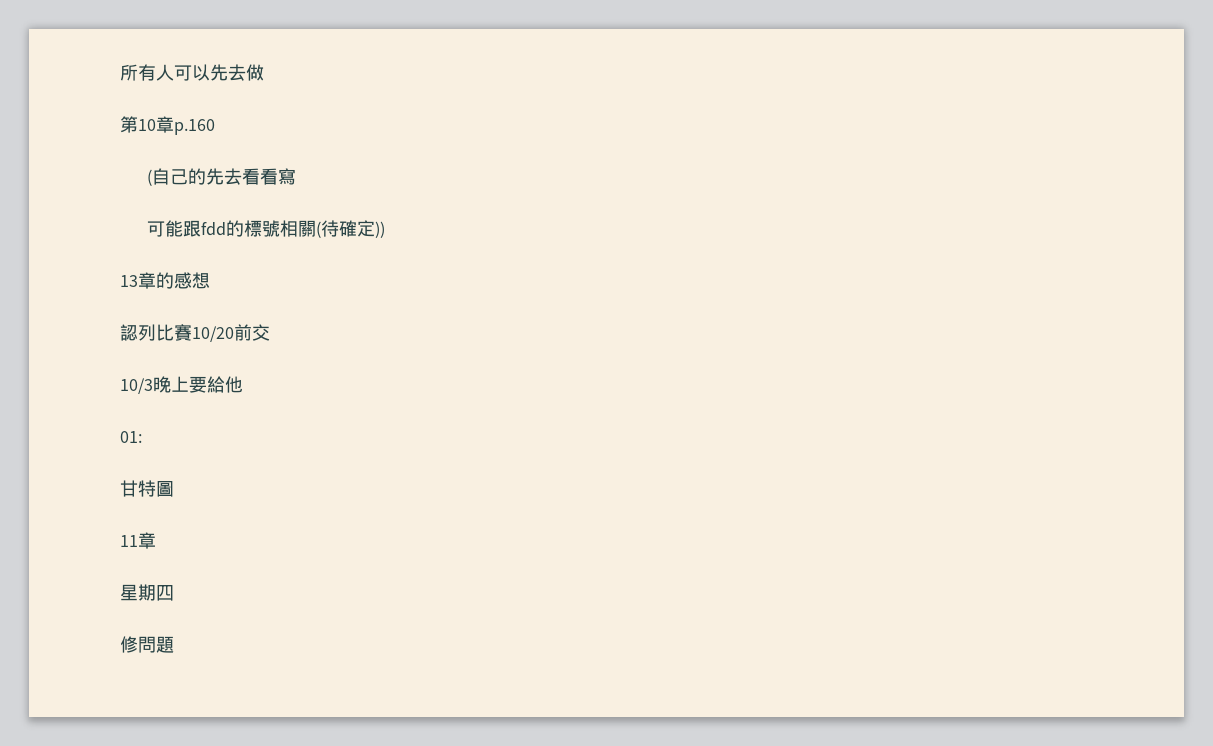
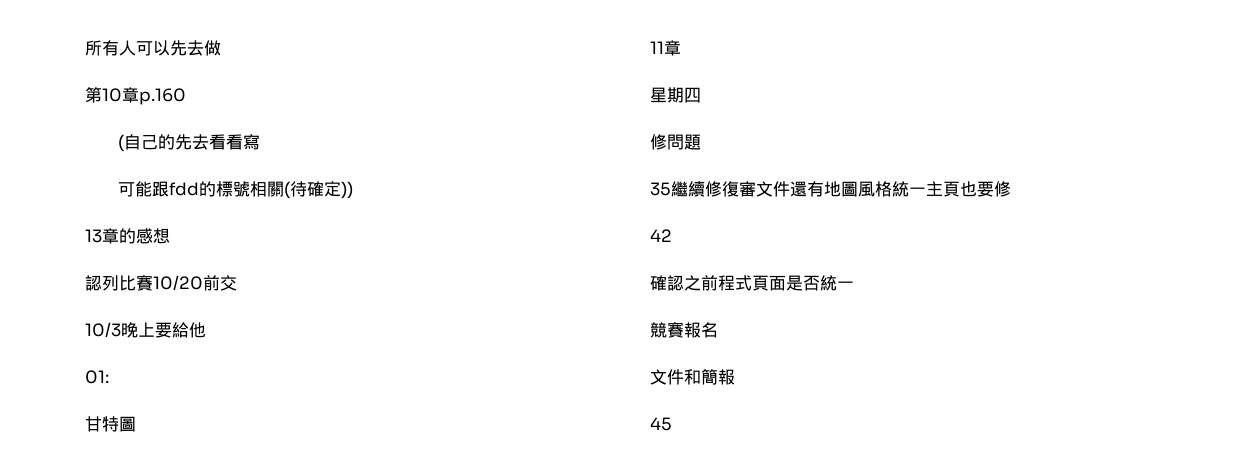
(174, 644) none -> [650,181,1011,197] [650,229,672,242] [650,275,854,291] [650,321,718,338] [650,369,735,385] [650,417,672,431] // 35繼續修復審文件還有地圖風格統一主頁也要修 // 42 // 確認之前程式頁面是否統一 // 競賽報名 // 文件和簡報 // 45

